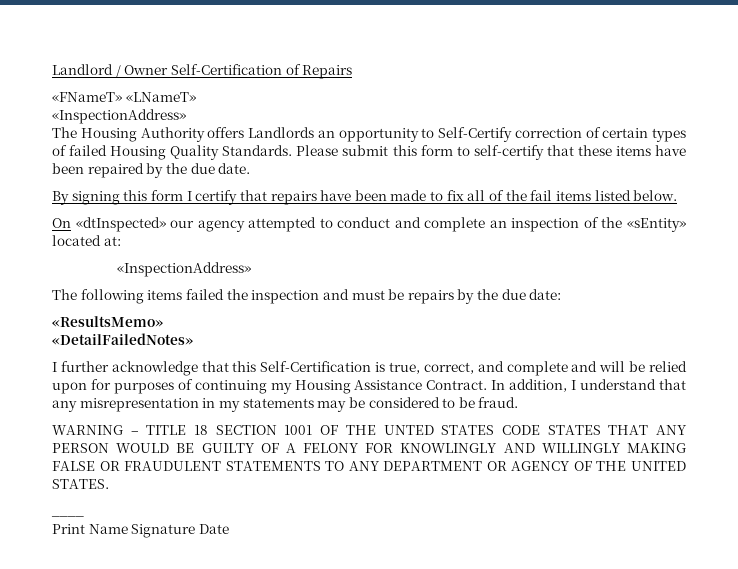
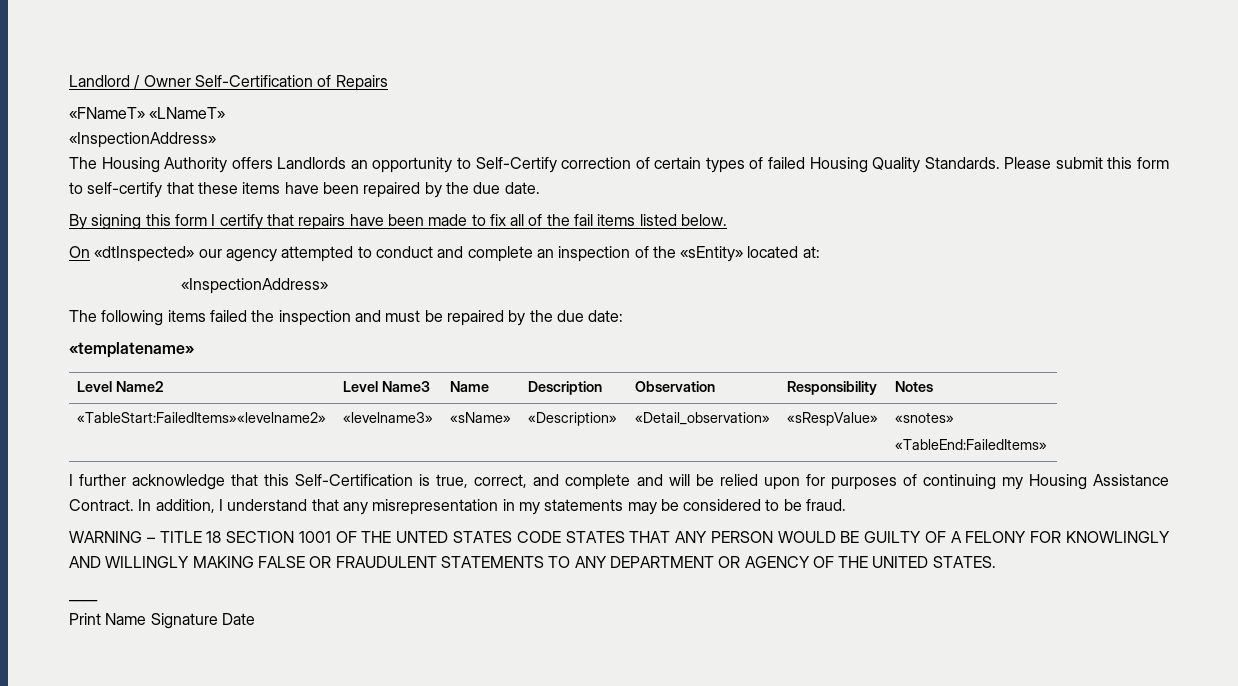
[407,290,454,304] repairs -> [446,310,504,326] repaired
[52,316,163,327] [52,333,193,345] «ResultsMemo» // «DetailFailedNotes» -> [69,342,194,358] [77,381,165,392] [343,381,431,392] [450,381,490,392] [528,381,603,395] [635,381,716,392] [787,381,878,395] [895,381,934,392] [77,412,327,423] [343,412,434,423] [450,412,512,423] [528,412,618,426] [635,412,771,425] [787,412,879,426] [895,412,955,423] [895,439,1048,450] «templatename» // Level Name2 | Level Name3 | Name | Description | Observation | Responsibility | Notes // «TableStart:FailedItems»«levelname2» | «levelname3» | «sName» | «Description» | «Detail_observation» | «sRespValue» | «snotes» // «TableEnd:FailedItems»

